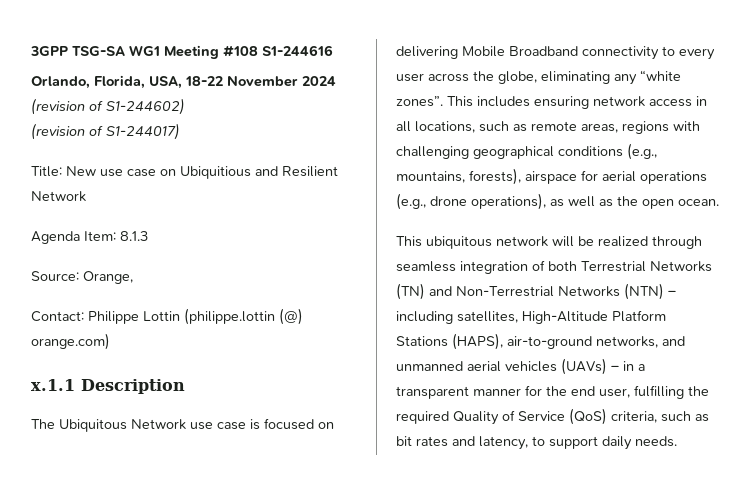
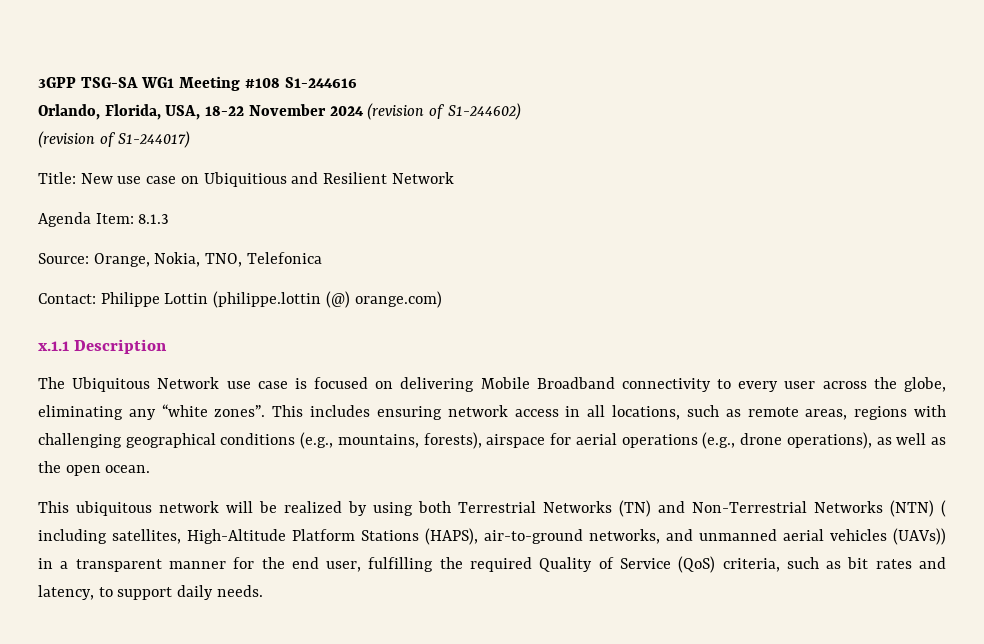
(133, 277) none -> [154,252,322,267] Nokia, TNO, Telefonica
[652,236,702,249] [396,260,545,274] through seamless integration of -> [348,501,413,516] by using
[668,290,676,296] – -> [941,500,946,517] (
[561,358,619,375] (UAVs) – -> [893,528,946,545] (UAVs))

